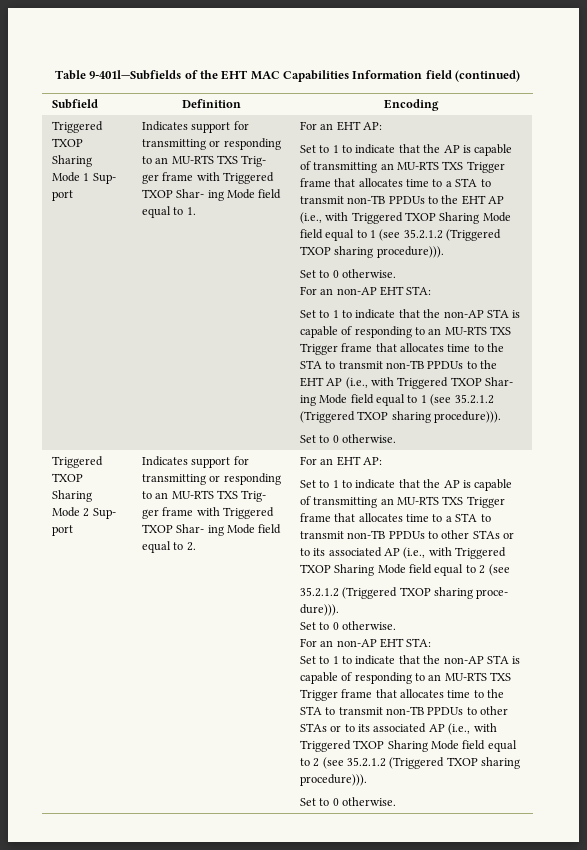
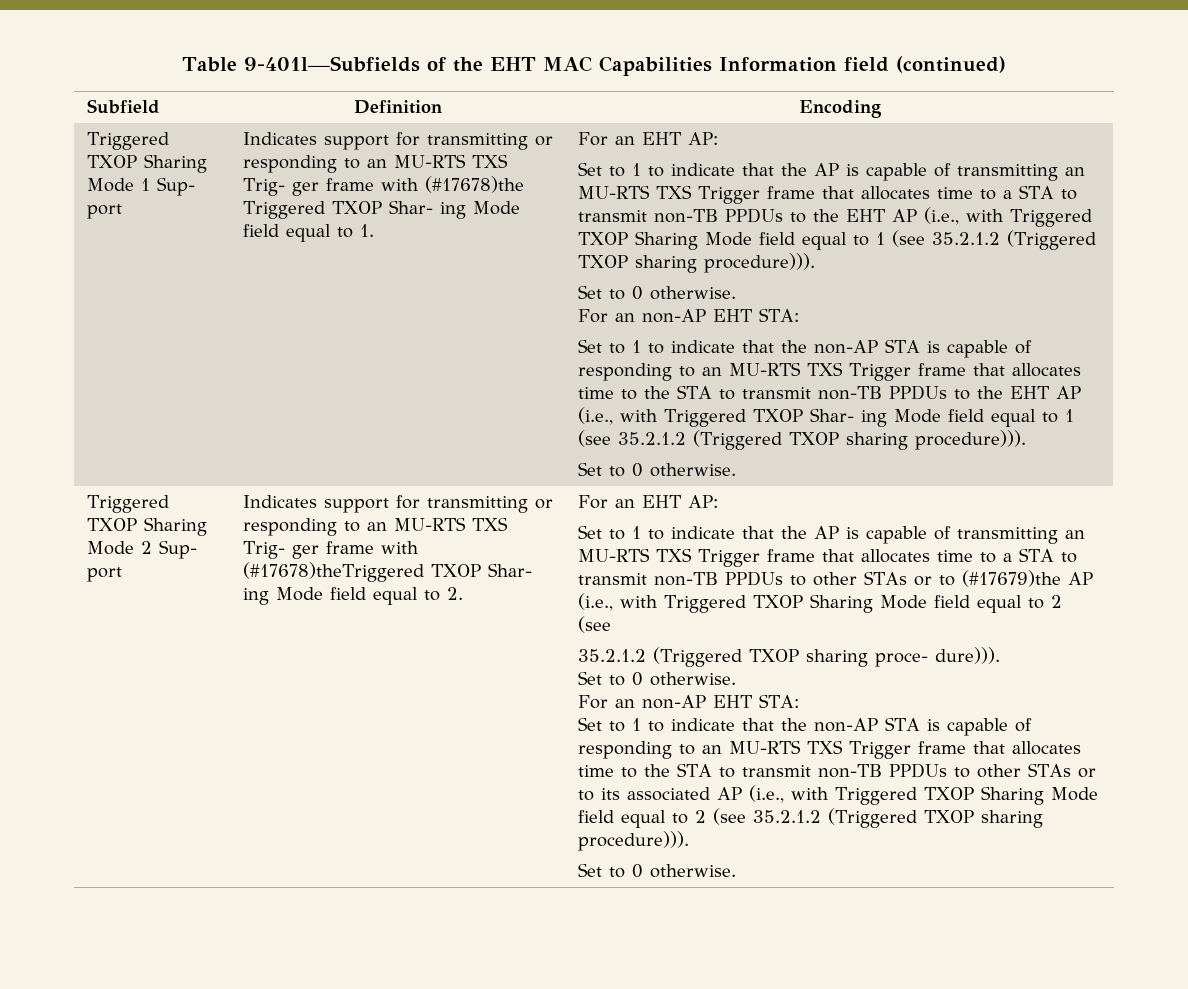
(220, 176) none -> [424,176,524,193] (#17678)the
[223,507,275,519] Triggered -> [242,562,424,582] (#17678)theTriggered
[313,547,382,557] its associated -> [961,570,1061,587] (#17679)the

